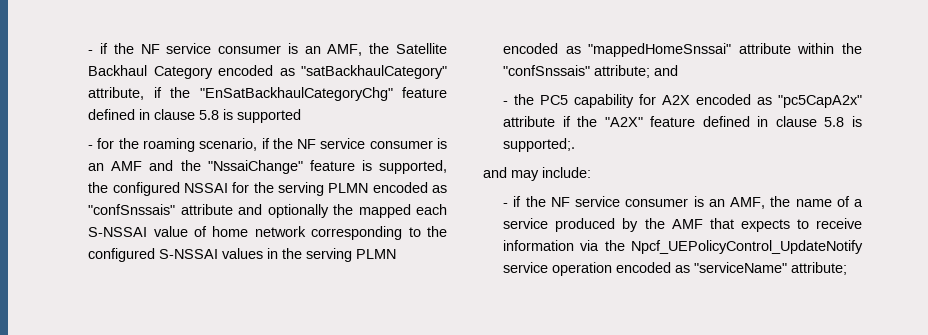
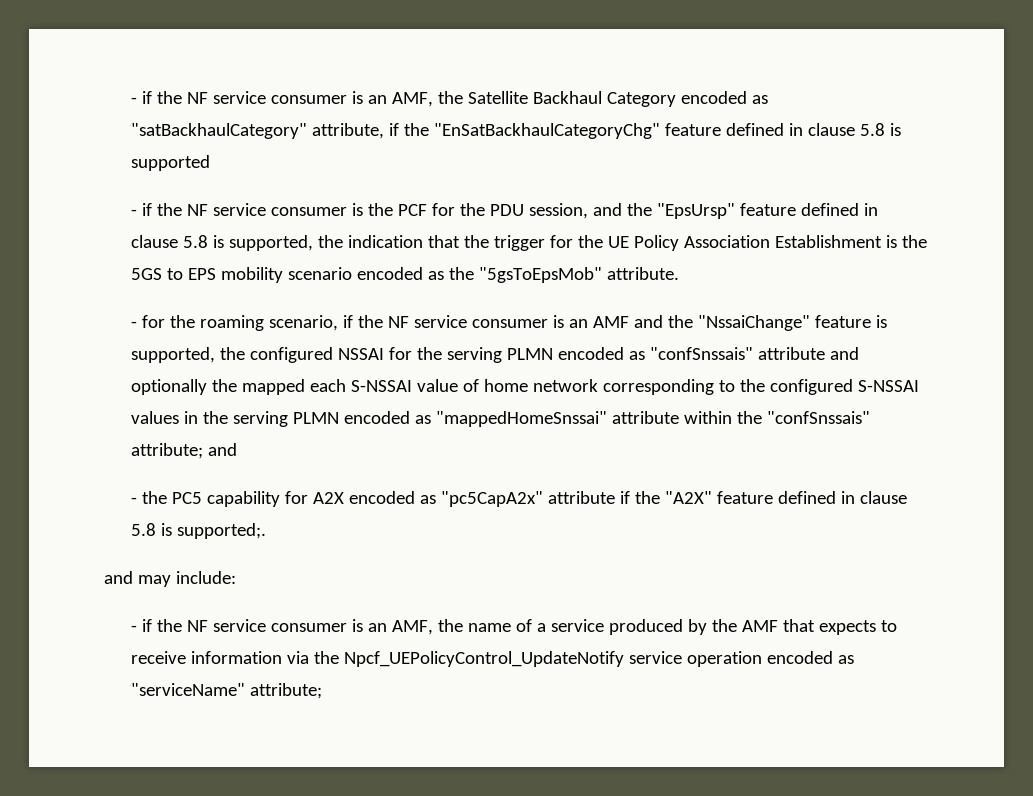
(302, 116) none -> [130,203,878,219] [130,235,927,251] [130,267,679,283] // - if the NF service consumer is the PCF for the PDU session, and the "EpsUrsp" feature defined in clause 5.8 is supported, the indication that the trigger for the UE Policy Association Establishment is the 5GS to EPS mobility scenario encoded as the "5gsToEpsMob" attribute.

